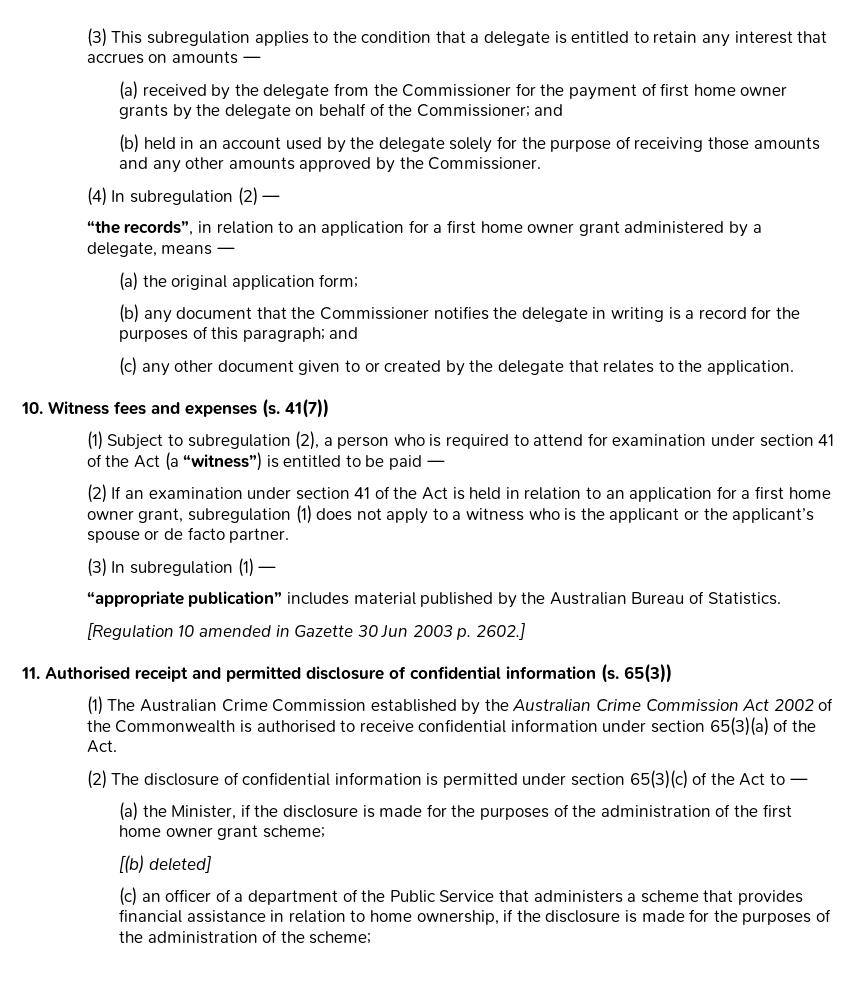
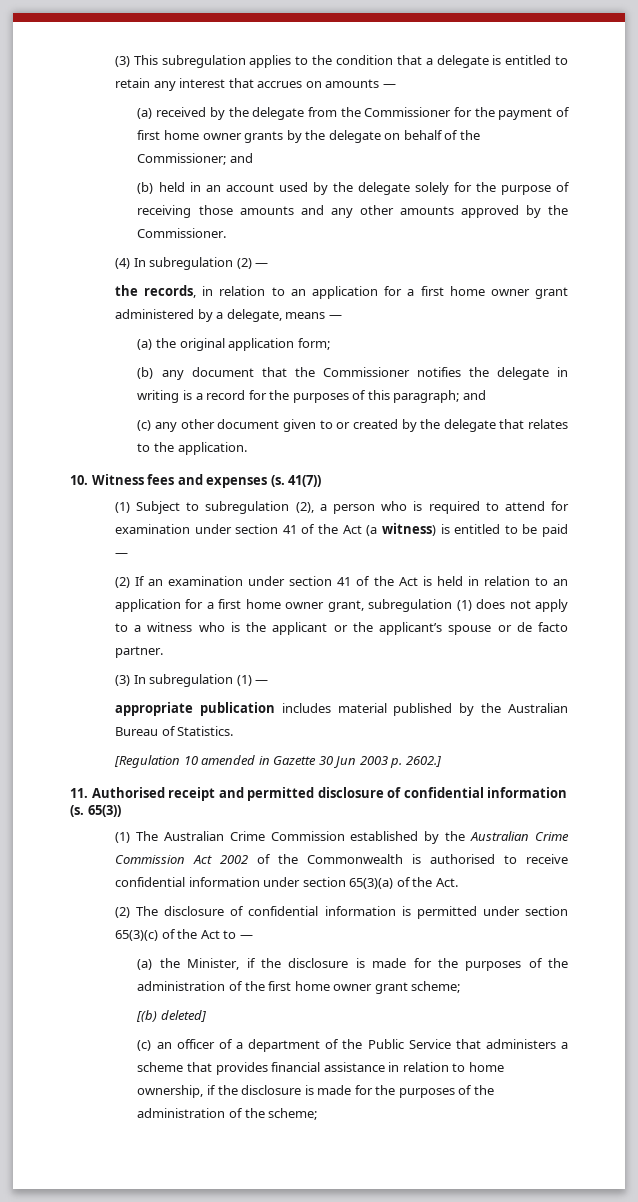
[86,220,194,236] “the records”, -> [114,285,197,298] the records,
[183,452,263,471] “witness”) -> [381,523,436,536] witness)
[86,591,283,607] “appropriate publication” -> [114,702,275,716] appropriate publication

